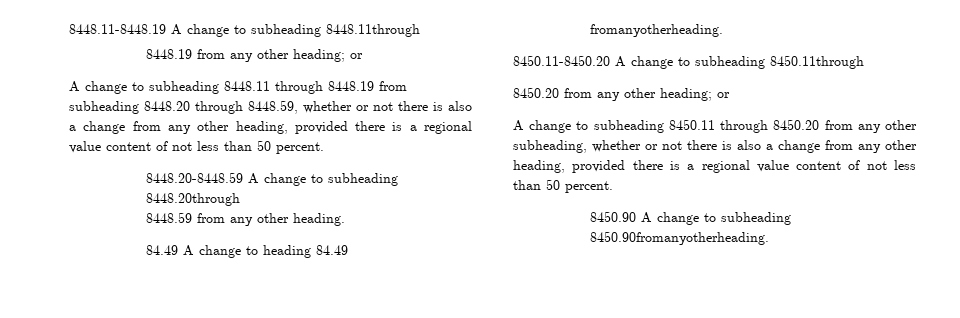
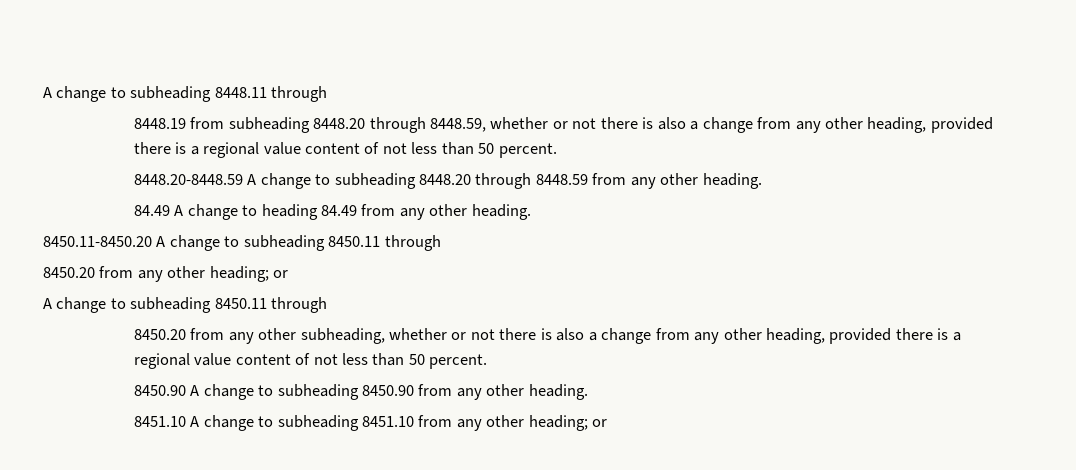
[69,24,420,37] [146,49,364,62] 8448.11-8448.19 A change to subheading 8448.11through // 8448.19 from any other heading; or // -> (43, 92) none
(323, 87) none -> (328, 94) //
[146,193,241,206] 8448.20through // -> [419,173,532,189] 8448.20 through
[590,24,724,37] fromanyotherheading. -> [361,204,531,220] from any other heading.
[770,55,864,69] 8450.11through -> [328,235,441,251] 8450.11 through
(769, 126) none -> (328, 305) //
[590,231,770,245] 8450.90fromanyotherheading. -> [362,384,588,400] [133,415,608,431] 8450.90 from any other heading. // 8451.10 A change to subheading 8451.10 from any other heading; or

